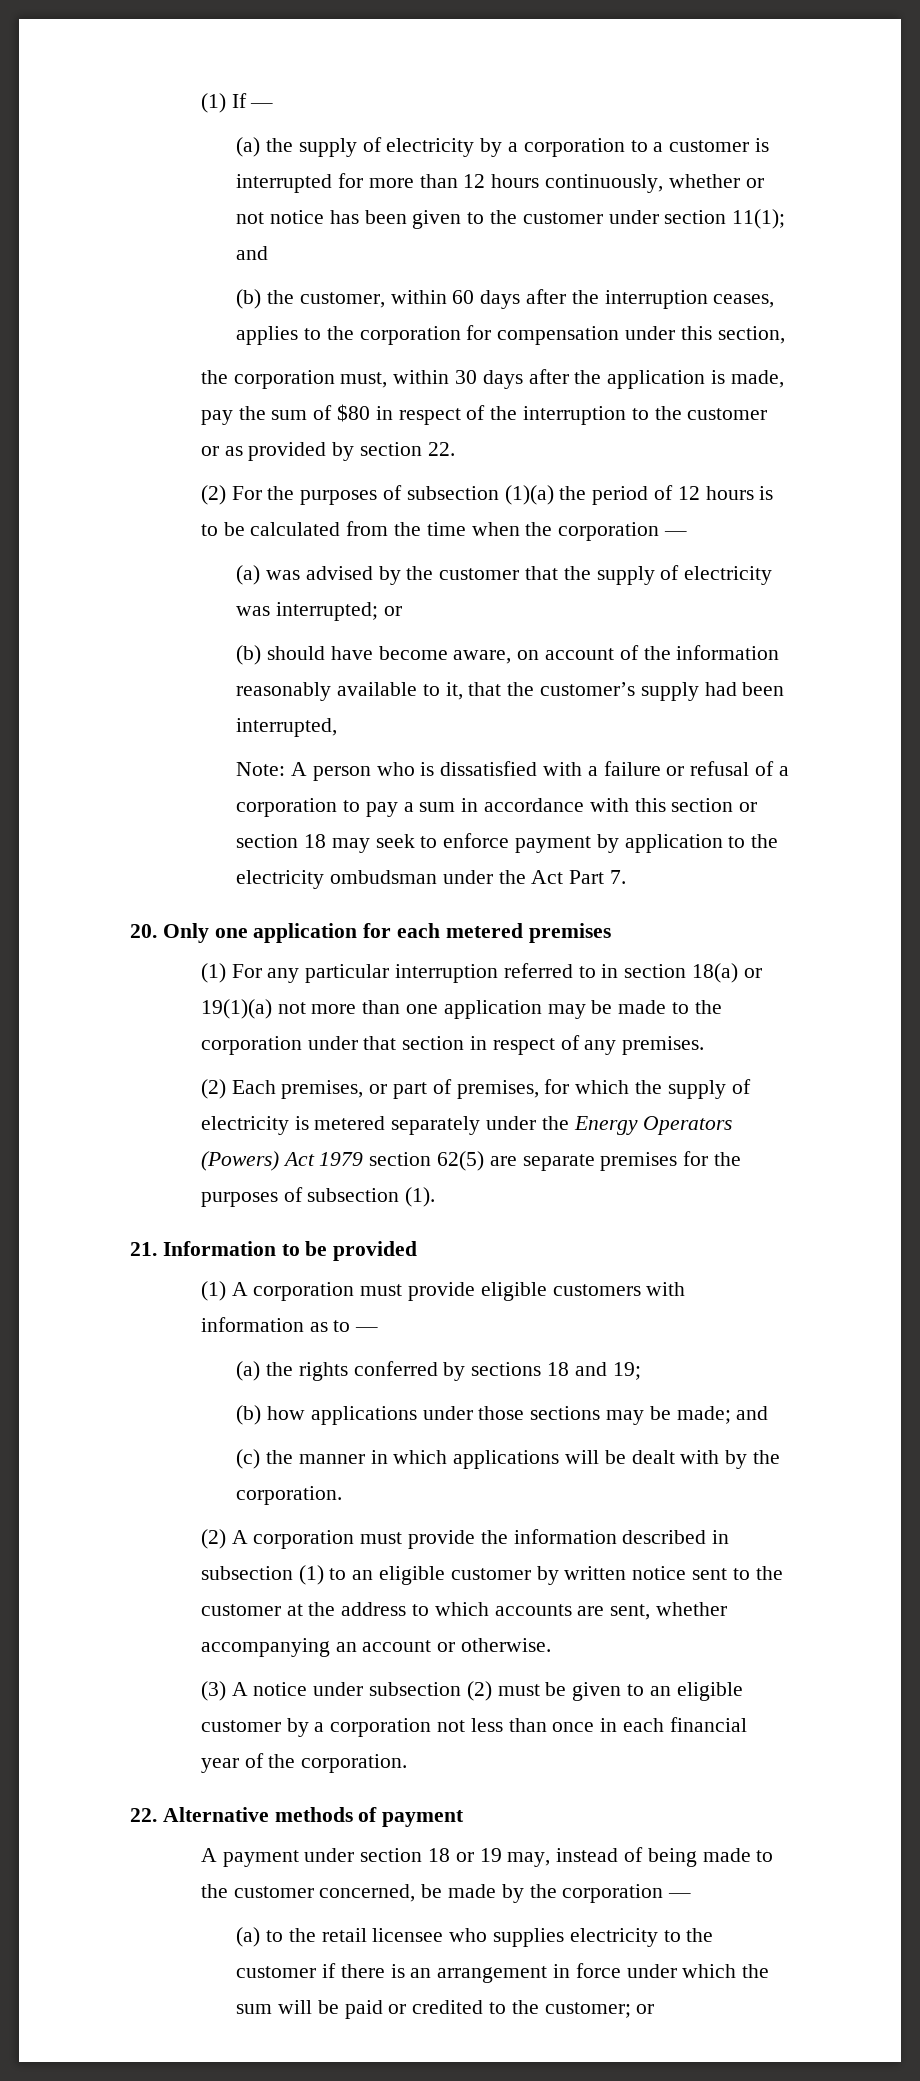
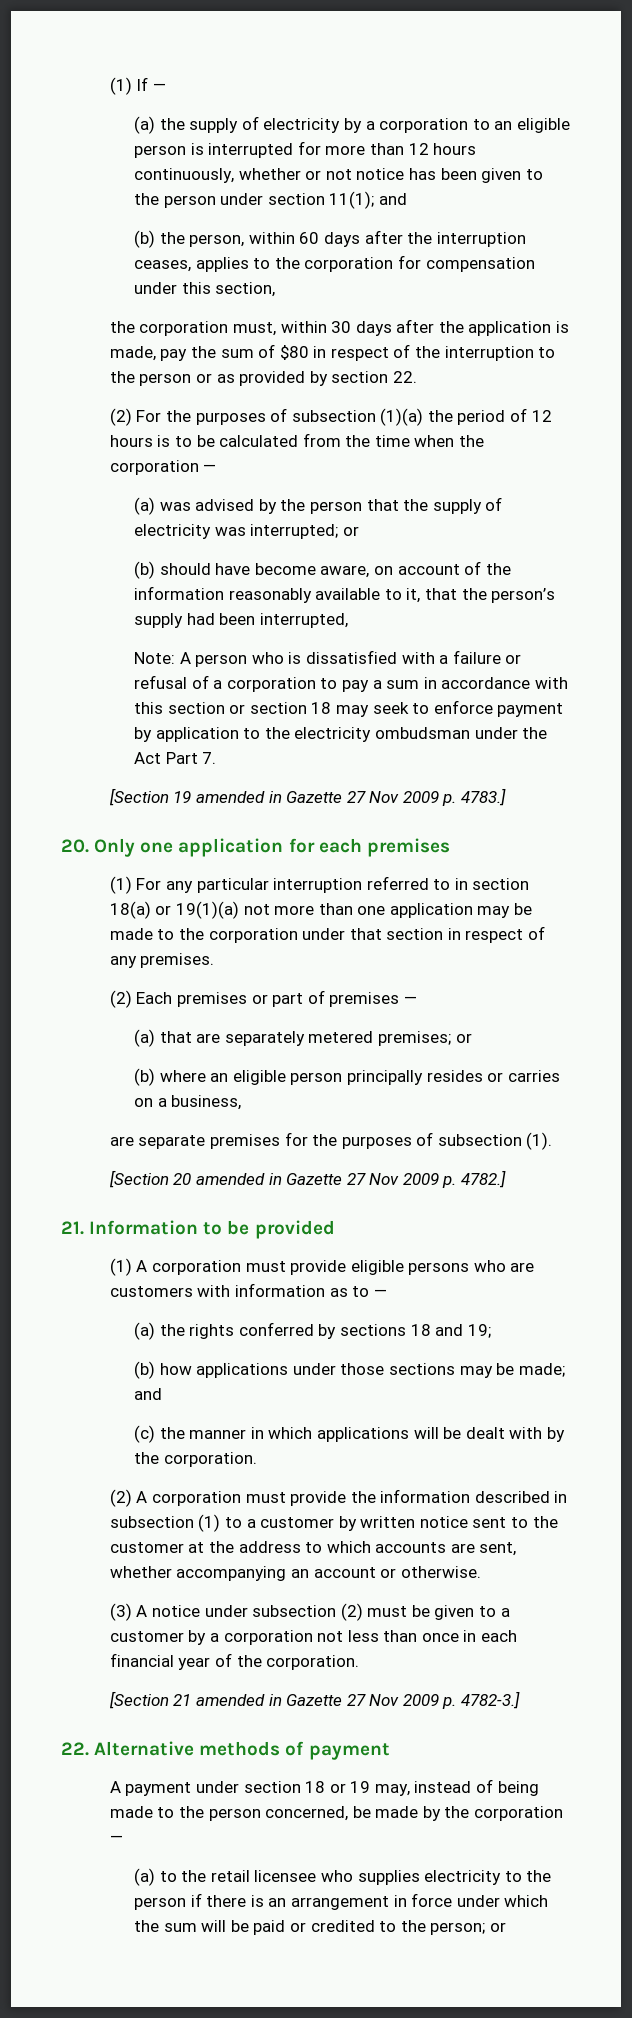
[653,140,750,152] a customer -> [494,118,570,133] [134,145,187,158] an eligible person
[522,212,603,224] customer -> [163,195,216,208] person
[299,292,385,308] customer, -> [189,234,245,247] person,
[687,408,768,420] customer -> [139,373,192,386] person
[439,568,520,580] customer -> [310,501,363,514] person
[539,682,635,696] customer’s -> [491,588,556,603] person’s
(626, 877) none -> [108,788,507,806] // [Section 19 amended in Gazette 27 Nov 2009 p. 4783.]
[445,923,523,938] metered -> (362, 845) none
[281,1080,364,1099] premises, -> [176,992,247,1007] premises
[456,1079,751,1099] [200,1116,733,1135] [200,1151,484,1171] premises, for which the supply of electricity is metered separately under the Energy Operators (Powers) Act 1979 section 62(5) -> [329,992,417,1007] [134,1029,472,1047] [134,1068,560,1086] [134,1095,242,1110] premises — // (a) that are separately metered premises; or // (b) where an eligible person principally resides or carries on a business, //
(436, 1197) none -> [108,1170,507,1188] // [Section 20 amended in Gazette 27 Nov 2009 p. 4782.]
(547, 1291) none -> [408,1260,535,1275] persons who are
[352,1566,445,1585] an eligible -> [246,1519,256,1528] a
[649,1682,743,1701] an eligible -> [500,1608,510,1617] a
(408, 1763) none -> [108,1691,521,1709] // [Section 21 amended in Gazette 27 Nov 2009 p. 4782-3.]
[233,1886,314,1898] customer -> [208,1808,261,1821] person
[236,1966,317,1978] customer -> [134,1897,187,1910] person
[544,2002,631,2018] customer; -> [430,1922,486,1935] person;

